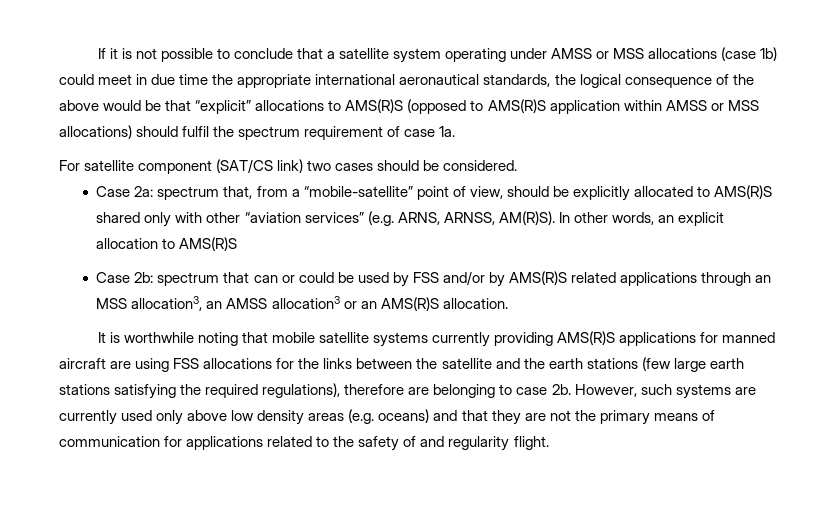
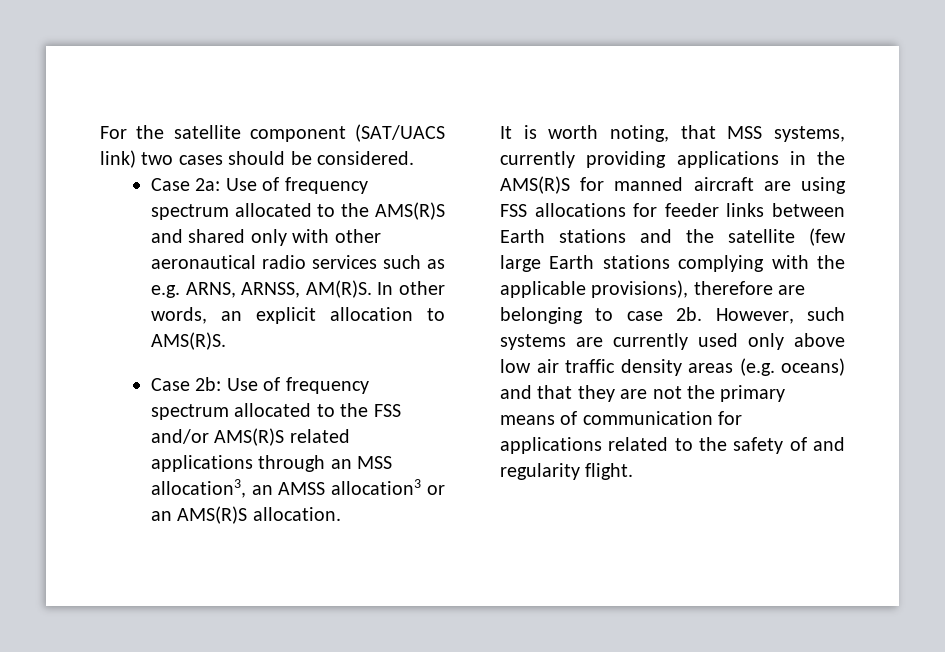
[97,47,778,63] [59,74,754,88] [59,99,759,114] [59,125,456,140] [59,160,80,171] If it is not possible to conclude that a satellite system operating under AMSS or MSS allocations (case 1b) could meet in due time the appropriate international aeronautical standards, the logical consequence of the above would be that “explicit” allocations to AMS(R)S (opposed to AMS(R)S application within AMSS or MSS allocations) should fulfil the spectrum requirement of case 1a. // For -> [100,125,165,139] For the
[216,159,274,173] (SAT/CS -> [355,124,445,142] (SAT/UACS
[157,185,773,201] [96,211,394,227] spectrum that, from a “mobile-satellite” point of view, should be explicitly allocated to AMS(R)S shared only with other “aviation services” (e.g. -> [225,177,368,194] [150,202,445,220] [150,229,381,246] [150,255,445,269] [150,285,180,298] Use of frequency spectrum allocated to the AMS(R)S and shared only with other aeronautical radio services such as e.g.
[498,211,555,225] AM(R)S). -> [305,280,372,298] AM(R)S.
[179,237,238,251] AMS(R)S -> [150,332,226,350] AMS(R)S.
[157,272,409,287] spectrum that can or could be used by -> [226,377,369,394] [150,403,369,420] Use of frequency spectrum allocated to the
[488,272,505,287] by -> (209, 436) none
[123,331,697,347] worthwhile noting that mobile satellite systems currently providing AMS(R)S applications -> [548,125,845,142] [500,151,845,168] [500,176,570,194] worth noting, that MSS systems, currently providing applications in the AMS(R)S
[298,358,320,369] the -> [664,203,719,217] feeder
[416,357,744,372] [59,383,341,399] the satellite and the earth stations (few large earth stations satisfying the required regulations), -> [500,228,846,246] [500,255,845,272] [500,280,689,298] Earth stations and the satellite (few large Earth stations complying with the applicable provisions),
(255, 415) none -> [536,359,615,373] air traffic

